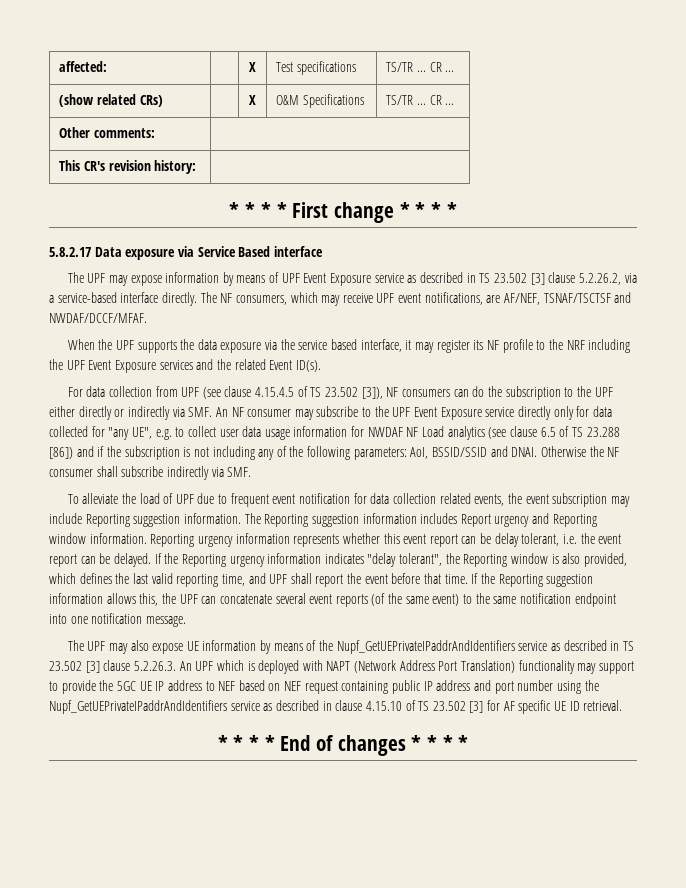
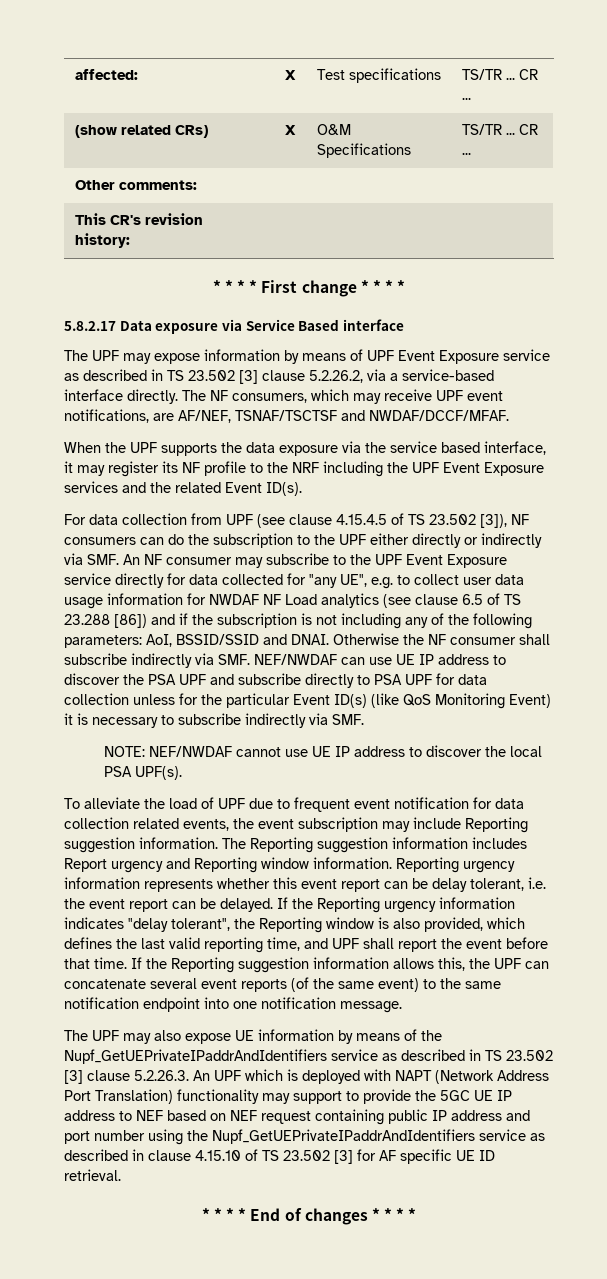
[553,406,574,420] only -> (164, 580) none
(252, 472) none -> [254,654,506,665] [64,673,487,688] [64,693,551,709] [64,713,364,728] [104,745,543,757] [104,766,183,780] NEF/NWDAF can use UE IP address to discover the PSA UPF and subscribe directly to PSA UPF for data collection unless for the particular Event ID(s) (like QoS Monitoring Event) it is necessary to subscribe indirectly via SMF. // NOTE: NEF/NWDAF cannot use UE IP address to discover the local PSA UPF(s).

